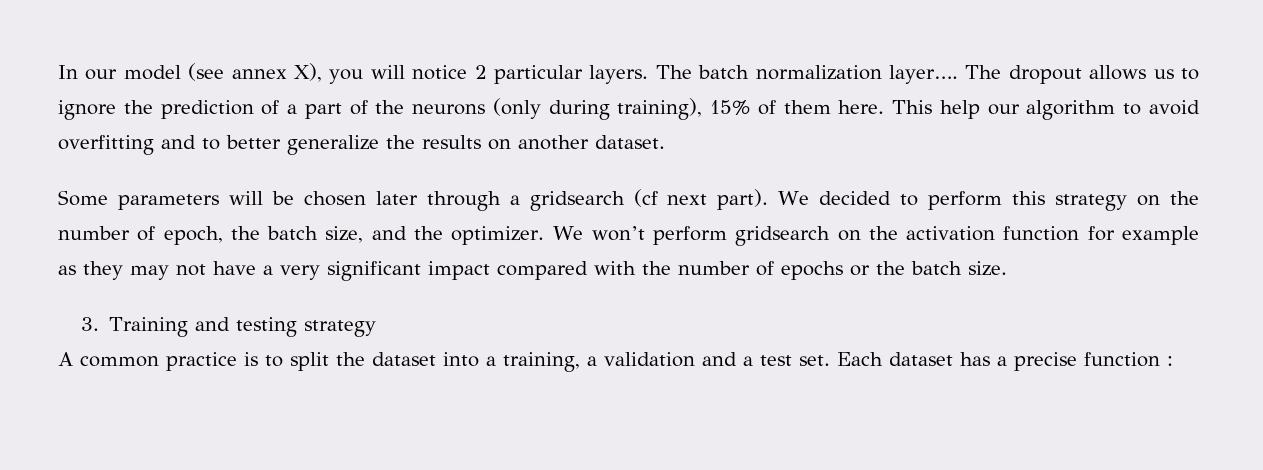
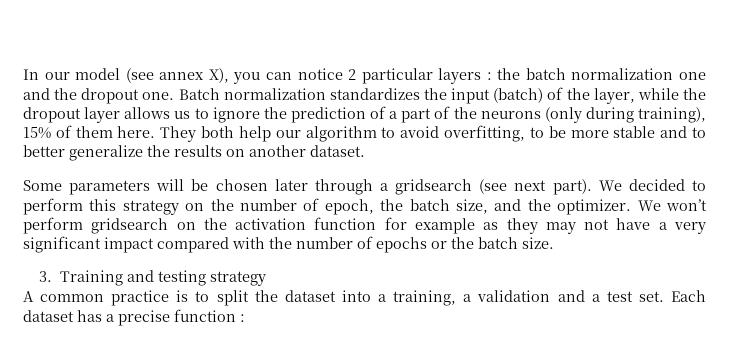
[370,65,405,79] will -> [265,72,292,80] can
[589,65,1082,84] layers. The batch normalization layer…. The dropout -> [438,68,706,84] [23,87,706,104] [23,107,121,123] layers : the batch normalization one and the dropout one. Batch normalization standardizes the input (batch) of the layer, while the dropout layer
[892,100,933,114] This -> [160,126,235,142] They both
[58,135,154,155] overfitting -> [444,125,656,142] overfitting, to be more stable
[633,189,658,207] (cf -> [479,179,508,194] (see

